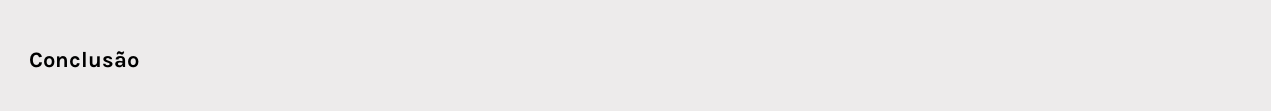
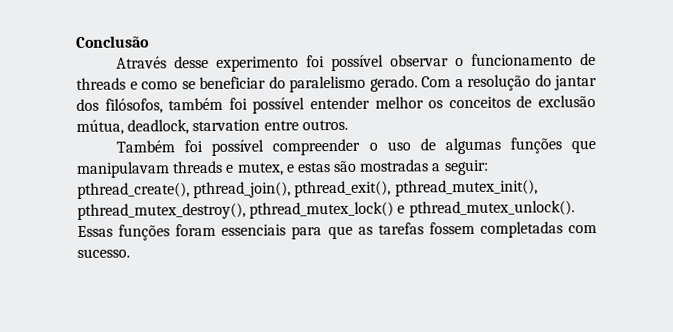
(139, 59) none -> [116,53,597,72] [76,74,597,93] [76,95,597,114] [76,119,348,135] [116,137,596,156] [76,159,489,178] [77,179,538,199] [77,200,575,220] [77,221,598,241] [77,248,130,258] // Através desse experimento foi possível observar o funcionamento de threads e como se beneficiar do paralelismo gerado. Com a resolução do jantar dos filósofos, também foi possível entender melhor os conceitos de exclusão mútua, deadlock, starvation entre outros. // Também foi possível compreender o uso de algumas funções que manipulavam threads e mutex, e estas são mostradas a seguir: pthread_create(), pthread_join(), pthread_exit(), pthread_mutex_init(), pthread_mutex_destroy(), pthread_mutex_lock() e pthread_mutex_unlock(). Essas funções foram essenciais para que as tarefas fossem completadas com sucesso.

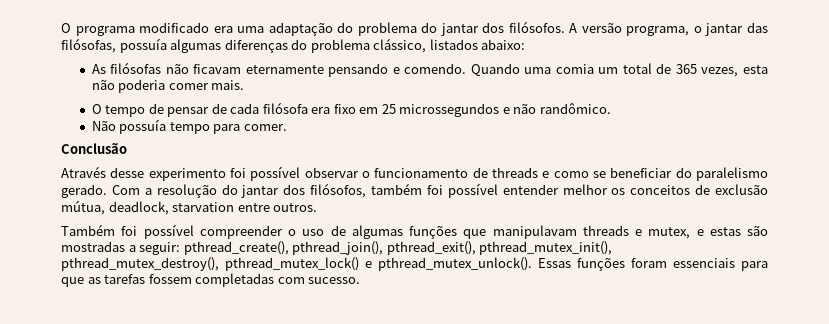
(75, 41) none -> [61,21,768,36] [61,38,526,53] [91,62,769,77] [91,79,245,93] [91,102,611,117] [91,119,287,134] O programa modificado era uma adaptação do problema do jantar dos filósofos. A versão programa, o jantar das filósofas, possuía algumas diferenças do problema clássico, listados abaixo: // As filósofas não ficavam eternamente pensando e comendo. Quando uma comia um total de 365 vezes, esta não poderia comer mais. // O tempo de pensar de cada filósofa era fixo em 25 microssegundos e não randômico. // Não possuía tempo para comer. //

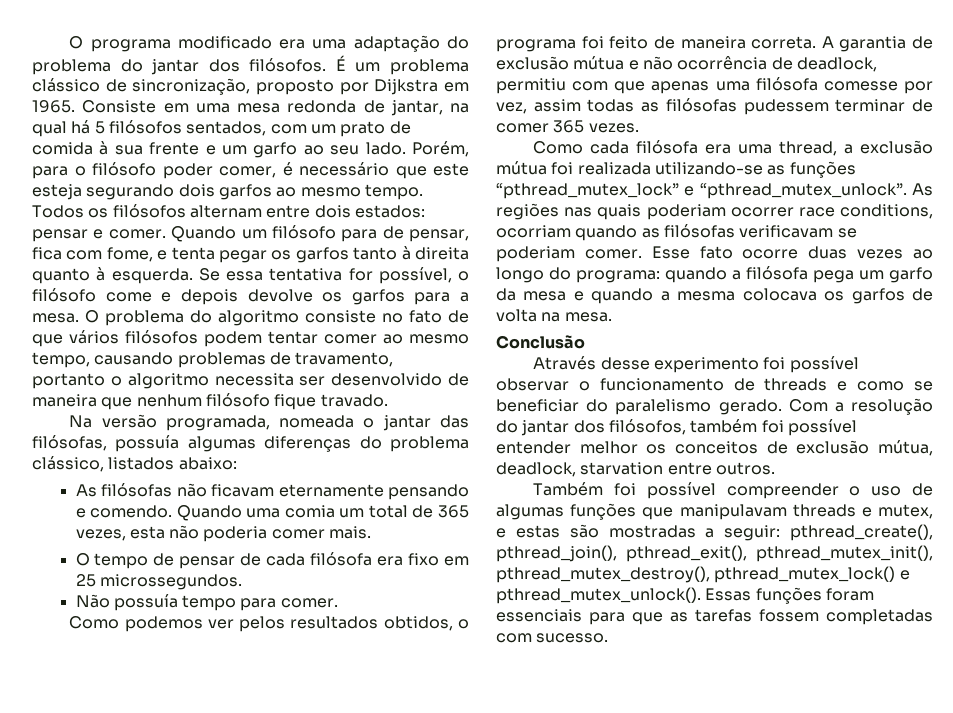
[569,23,690,36] A versão programa, -> [335,55,469,75] [32,78,470,95] [32,100,469,116] [32,120,411,137] [32,141,469,158] [32,162,469,179] [32,184,423,200] [32,204,425,218] [32,225,469,242] [32,246,469,263] [32,267,469,284] [32,288,469,305] [32,310,469,326] [32,330,469,347] [32,352,394,368] [32,373,469,389] [32,393,388,410] [69,414,355,431] É um problema clássico de sincronização, proposto por Dijkstra em 1965. Consiste em uma mesa redonda de jantar, na qual há 5 filósofos sentados, com um prato de comida à sua frente e um garfo ao seu lado. Porém, para o filósofo poder comer, é necessário que este esteja segurando dois garfos ao mesmo tempo. Todos os filósofos alternam entre dois estados: pensar e comer. Quando um filósofo para de pensar, fica com fome, e tenta pegar os garfos tanto à direita quanto à esquerda. Se essa tentativa for possível, o filósofo come e depois devolve os garfos para a mesa. O problema do algoritmo consiste no fato de que vários filósofos podem tentar comer ao mesmo tempo, causando problemas de travamento, portanto o algoritmo necessita ser desenvolvido de maneira que nenhum filósofo fique travado. // Na versão programada, nomeada
[399,103,611,117] microssegundos e não randômico. -> [99,574,242,590] microssegundos.
(287, 127) none -> [69,616,469,632] [496,36,933,52] [496,56,877,72] [496,77,933,94] [496,98,933,115] [496,120,639,133] [533,140,933,156] [496,161,856,178] [496,183,933,199] [496,203,934,220] [496,224,857,241] [496,246,933,262] [496,266,933,283] [496,288,933,304] [496,309,612,322] // Como podemos ver pelos resultados obtidos, o programa foi feito de maneira correta. A garantia de exclusão mútua e não ocorrência de deadlock, permitiu com que apenas uma filósofa comesse por vez, assim todas as filósofas pudessem terminar de comer 365 vezes. // Como cada filósofa era uma thread, a exclusão mútua foi realizada utilizando-se as funções “pthread_mutex_lock” e “pthread_mutex_unlock”. As regiões nas quais poderiam ocorrer race conditions, ocorriam quando as filósofas verificavam se poderiam comer. Esse fato ocorre duas vezes ao longo do programa: quando a filósofa pega um garfo da mesa e quando a mesma colocava os garfos de volta na mesa.

